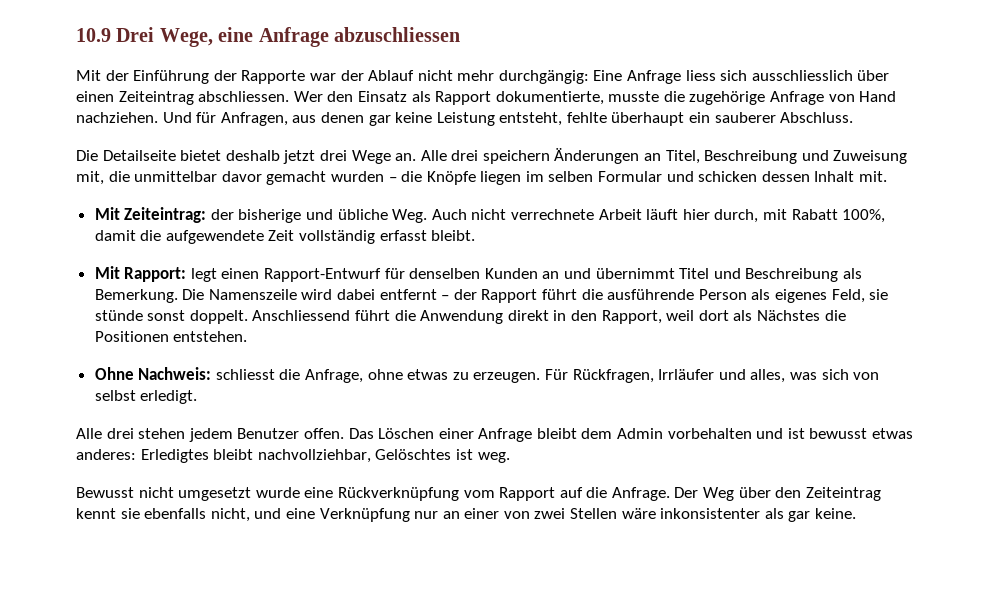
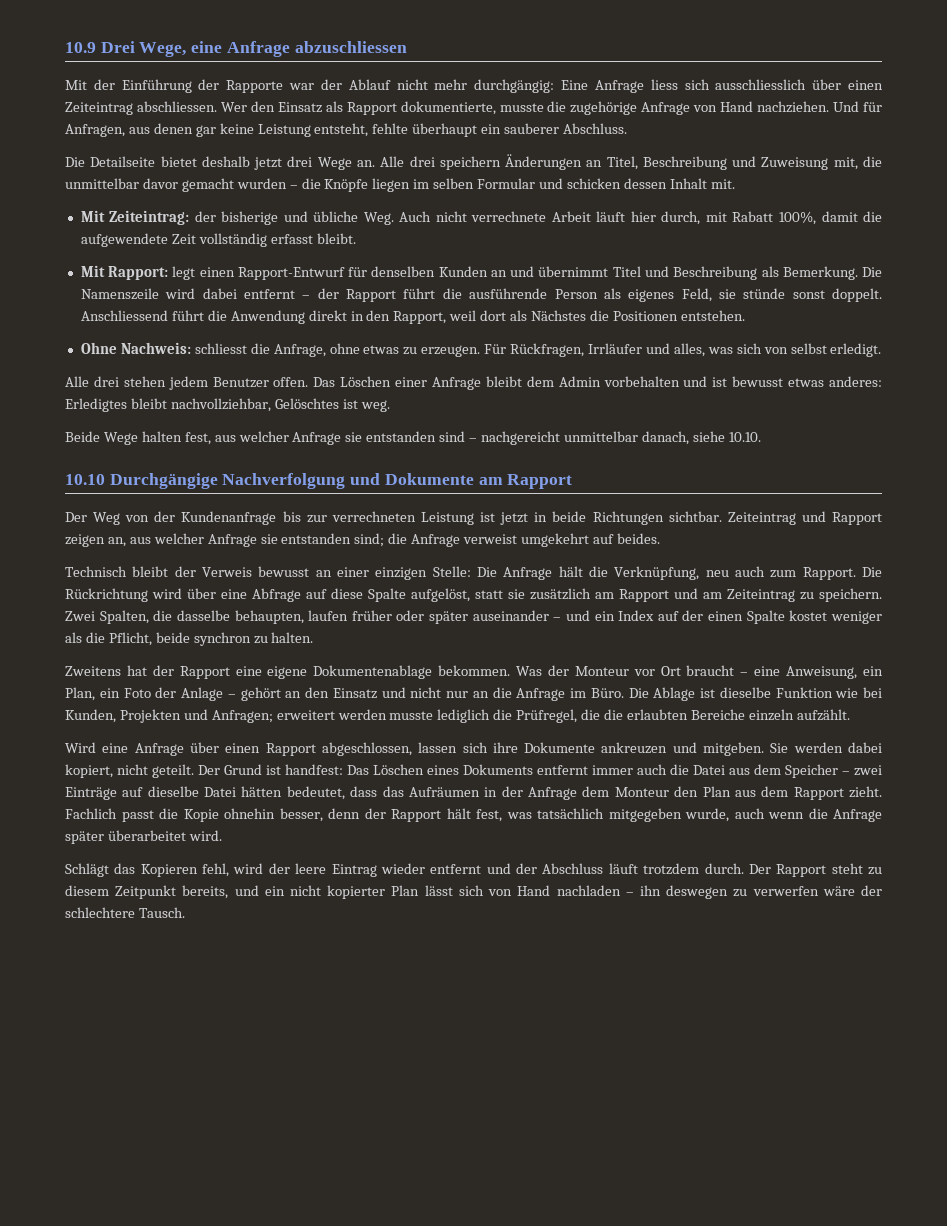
[76,487,881,501] [76,508,857,522] Bewusst nicht umgesetzt wurde eine Rückverknüpfung vom Rapport auf die Anfrage. Der Weg über den Zeiteintrag kennt sie ebenfalls nicht, und eine Verknüpfung nur an einer von zwei Stellen wäre inkonsistenter als gar keine. -> [65,431,761,445] [65,473,573,489] [65,511,883,525] [65,533,660,547] [65,566,883,580] [65,588,882,602] [65,610,883,624] [65,632,314,646] [65,665,883,679] [65,687,882,701] [65,709,850,723] [65,742,882,756] [65,764,882,778] [65,786,882,800] [65,808,882,822] [65,830,222,844] [65,863,882,877] [65,885,883,899] [65,907,185,918] Beide Wege halten fest, aus welcher Anfrage sie entstanden sind – nachgereicht unmittelbar danach, siehe 10.10. // 10.10 Durchgängige Nachverfolgung und Dokumente am Rapport // Der Weg von der Kundenanfrage bis zur verrechneten Leistung ist jetzt in beide Richtungen sichtbar. Zeiteintrag und Rapport zeigen an, aus welcher Anfrage sie entstanden sind; die Anfrage verweist umgekehrt auf beides. // Technisch bleibt der Verweis bewusst an einer einzigen Stelle: Die Anfrage hält die Verknüpfung, neu auch zum Rapport. Die Rückrichtung wird über eine Abfrage auf diese Spalte aufgelöst, statt sie zusätzlich am Rapport und am Zeiteintrag zu speichern. Zwei Spalten, die dasselbe behaupten, laufen früher oder später auseinander – und ein Index auf der einen Spalte kostet weniger als die Pflicht, beide synchron zu halten. // Zweitens hat der Rapport eine eigene Dokumentenablage bekommen. Was der Monteur vor Ort braucht – eine Anweisung, ein Plan, ein Foto der Anlage – gehört an den Einsatz und nicht nur an die Anfrage im Büro. Die Ablage ist dieselbe Funktion wie bei Kunden, Projekten und Anfragen; erweitert werden musste lediglich die Prüfregel, die die erlaubten Bereiche einzeln aufzählt. // Wird eine Anfrage über einen Rapport abgeschlossen, lassen sich ihre Dokumente ankreuzen und mitgeben. Sie werden dabei kopiert, nicht geteilt. Der Grund ist handfest: Das Löschen eines Dokuments entfernt immer auch die Datei aus dem Speicher – zwei Einträge auf dieselbe Datei hätten bedeutet, dass das Aufräumen in der Anfrage dem Monteur den Plan aus dem Rapport zieht. Fachlich passt die Kopie ohnehin besser, denn der Rapport hält fest, was tatsächlich mitgegeben wurde, auch wenn die Anfrage später überarbeitet wird. // Schlägt das Kopieren fehl, wird der leere Eintrag wieder entfernt und der Abschluss läuft trotzdem durch. Der Rapport steht zu diesem Zeitpunkt bereits, und ein nicht kopierter Plan lässt sich von Hand nachladen – ihn deswegen zu verwerfen wäre der schlechtere Tausch.

